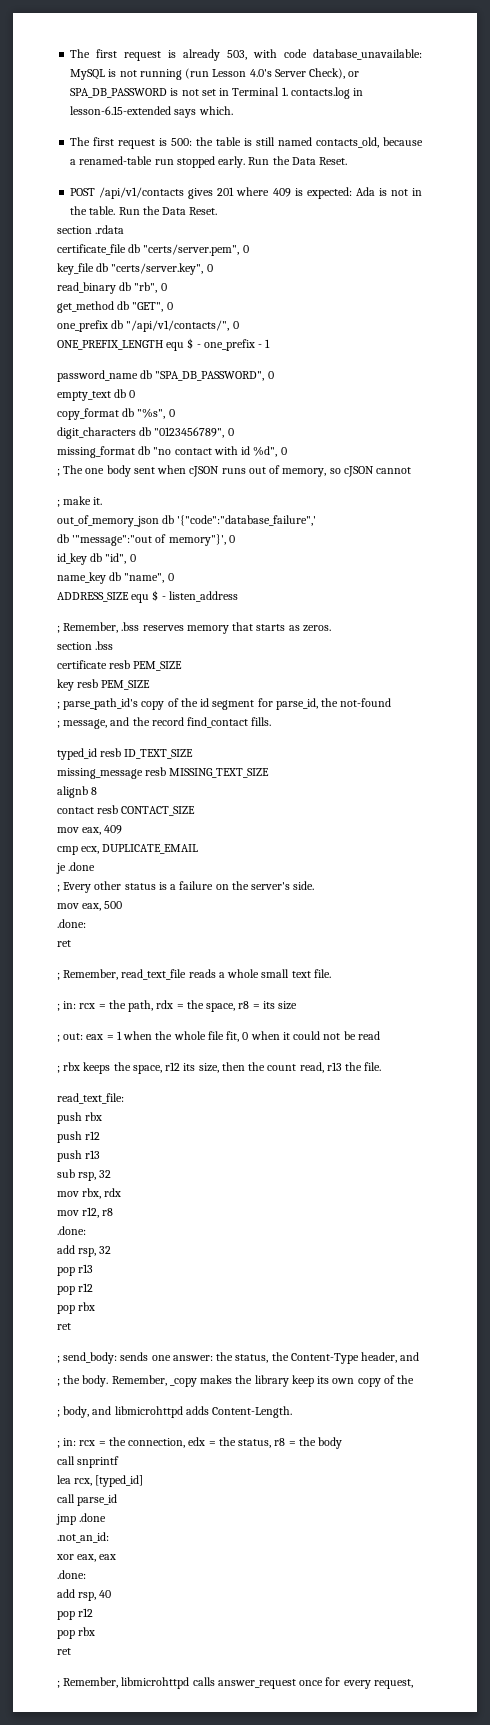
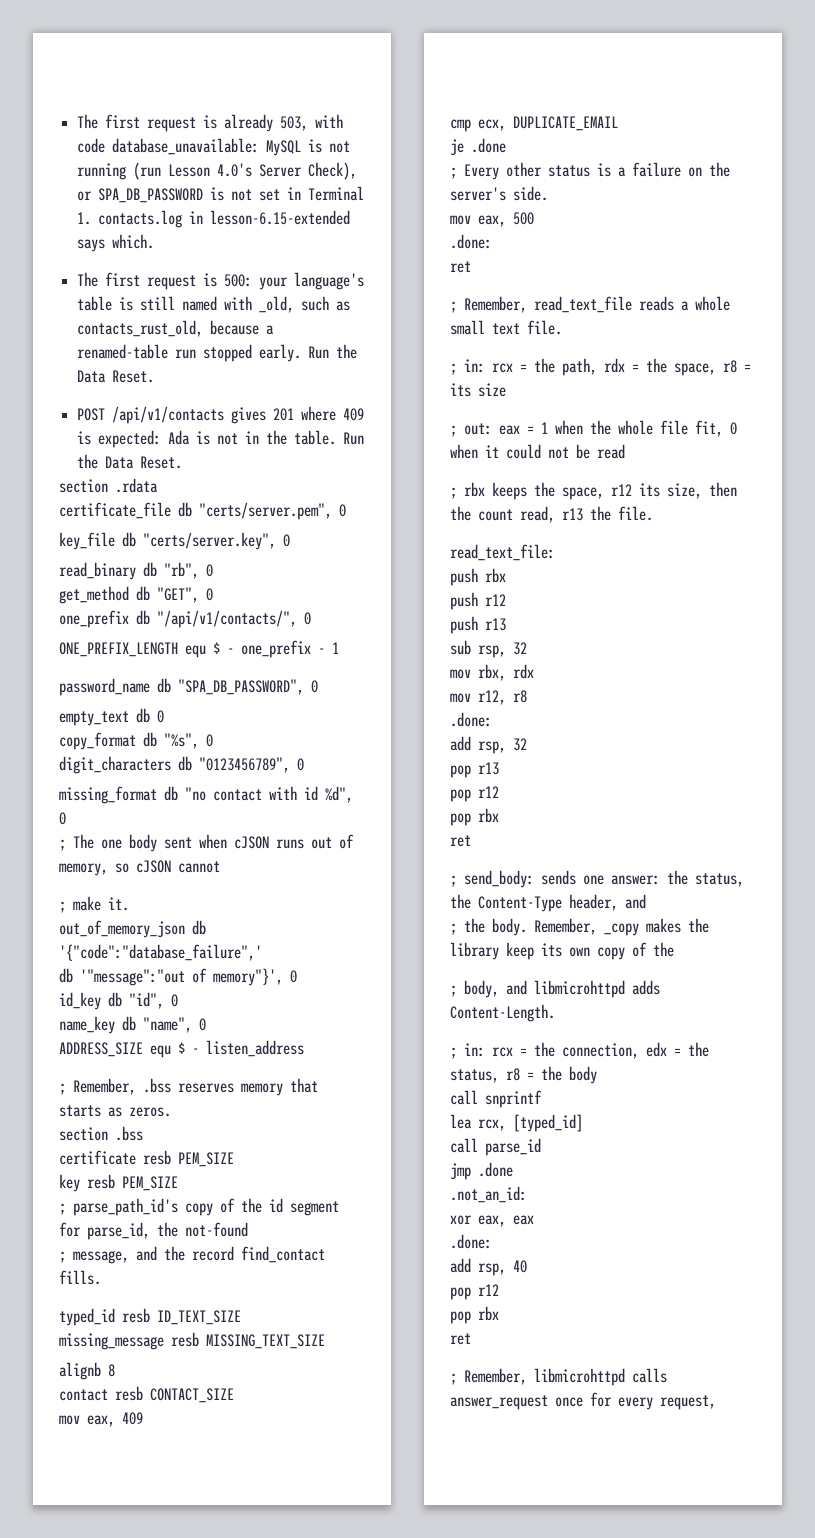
[196,137,214,146] the -> [259,272,365,290] your language's
[316,137,380,148] contacts_old, -> [224,296,351,313] [77,320,204,337] with _old, such as contacts_rust_old,

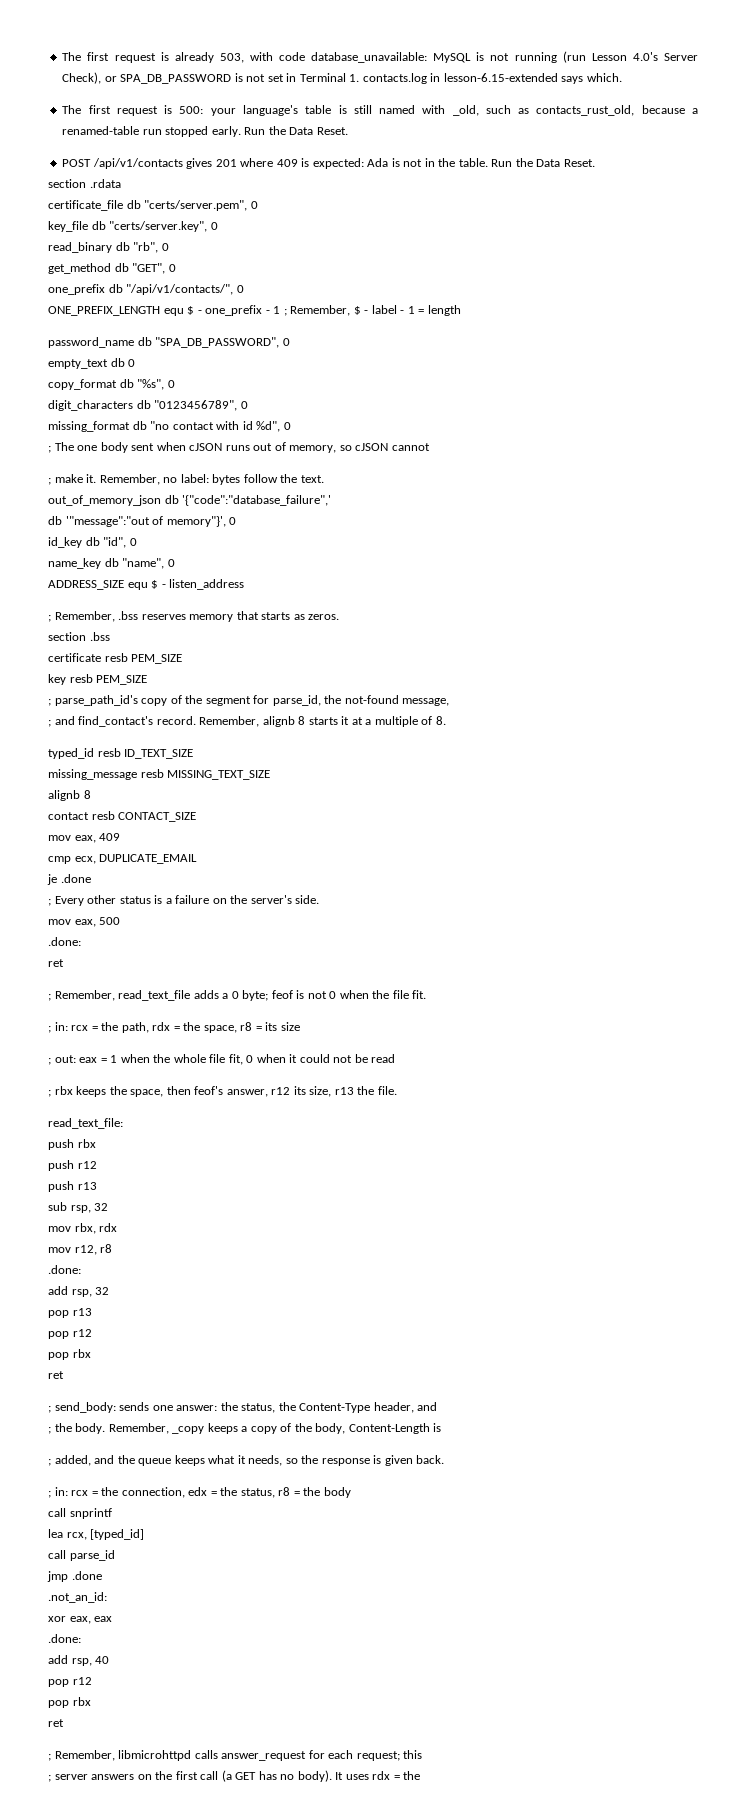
(339, 648) none -> [283,305,461,316] ; Remember, $ - label - 1 = length
(129, 904) none -> [99,474,324,485] Remember, no label: bytes follow the text.
[269,1198,283,1213] id -> (203, 699) none
[59,1246,325,1264] [59,1270,101,1285] // ; message, and the record find_contact fills. -> [402,698,450,706] [48,716,446,727] message, // ; and find_contact's record. Remember, alignb 8 starts it at a multiple of 8.
[639,296,730,311] [450,320,562,335] reads a whole small text file. -> [193,990,427,1001] adds a 0 byte; feof is not 0 when the file fit.
[611,482,737,499] [450,506,555,523] r12 its size, then the count read, -> [166,1086,332,1097] then feof's answer, r12 its size,
[646,918,709,933] [450,942,674,960] [450,980,660,998] [450,1004,555,1022] makes the library keep its own copy of the // ; body, and libmicrohttpd adds Content-Length. -> [207,1423,442,1434] [48,1455,445,1466] keeps a copy of the body, Content-Length is // ; added, and the queue keeps what it needs, so the response is given back.
[555,1392,716,1410] once for every request, -> [308,1750,423,1761] [48,1770,421,1782] for each request; this // ; server answers on the first call (a GET has no body). It uses rdx = the

